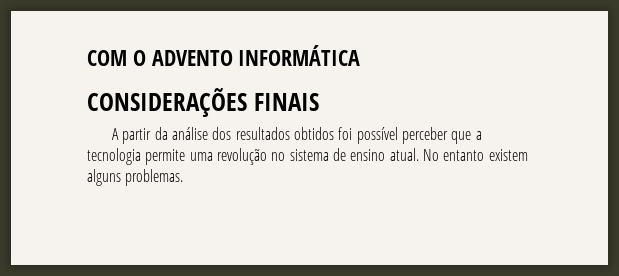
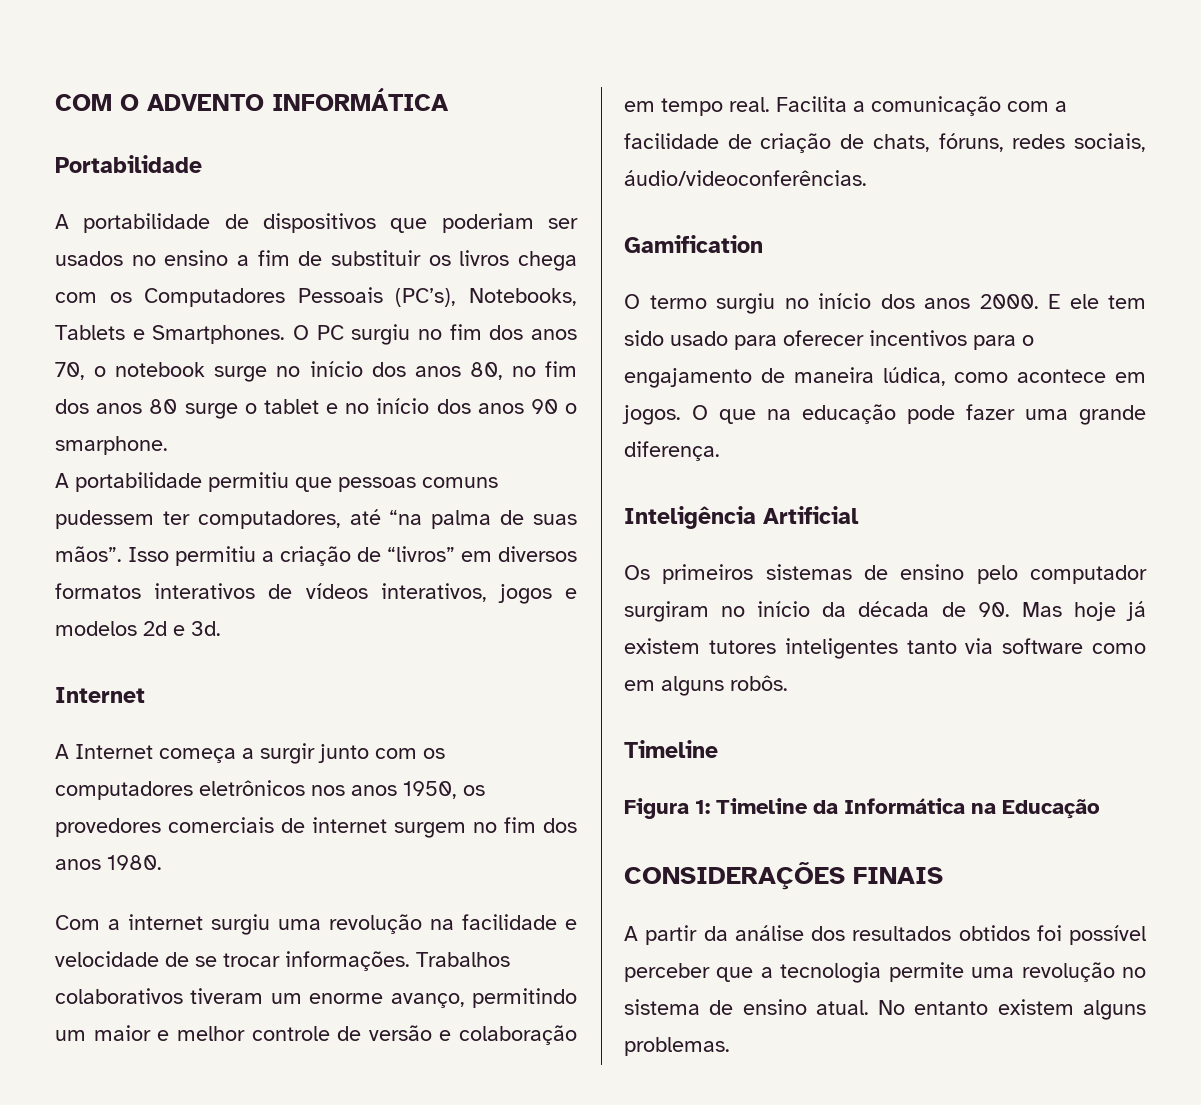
(361, 55) none -> [55,155,202,173] [55,213,578,233] [55,250,577,271] [55,287,577,307] [55,324,578,345] [55,361,578,382] [55,398,578,419] [55,436,168,455] [55,472,498,492] [55,509,577,529] [55,546,577,566] [55,583,577,604] [55,621,221,636] [55,687,145,703] [55,743,445,764] [55,780,485,800] [55,817,577,838] [55,855,162,870] [55,914,577,935] [55,951,510,971] [55,988,577,1008] [55,1025,577,1045] [624,96,1067,116] [624,133,1146,153] [624,170,867,186] [624,235,763,253] [624,293,1146,314] [624,330,1034,350] [624,367,1146,388] [622,404,1146,425] [624,441,720,461] [624,506,859,529] [624,564,1147,584] [624,601,1146,622] [624,638,1146,659] [624,675,788,696] [624,740,718,758] [624,798,1100,819] // Portabilidade // A portabilidade de dispositivos que poderiam ser usados no ensino a fim de substituir os livros chega com os Computadores Pessoais (PC’s), Notebooks, Tablets e Smartphones. O PC surgiu no fim dos anos 70, o notebook surge no início dos anos 80, no fim dos anos 80 surge o tablet e no início dos anos 90 o smarphone. // A portabilidade permitiu que pessoas comuns pudessem ter computadores, até “na palma de suas mãos”. Isso permitiu a criação de “livros” em diversos formatos interativos de vídeos interativos, jogos e modelos 2d e 3d. // Internet // A Internet começa a surgir junto com os computadores eletrônicos nos anos 1950, os provedores comerciais de internet surgem no fim dos anos 1980. // Com a internet surgiu uma revolução na facilidade e velocidade de se trocar informações. Trabalhos colaborativos tiveram um enorme avanço, permitindo um maior e melhor controle de versão e colaboração em tempo real. Facilita a comunicação com a facilidade de criação de chats, fóruns, redes sociais, áudio/videoconferências. // Gamification // O termo surgiu no início dos anos 2000. E ele tem sido usado para oferecer incentivos para o engajamento de maneira lúdica, como acontece em jogos. O que na educação pode fazer uma grande diferença. // Inteligência Artificial // Os primeiros sistemas de ensino pelo computador surgiram no início da década de 90. Mas hoje já existem tutores inteligentes tanto via software como em alguns robôs. // Timeline // Figura 1: Timeline da Informática na Educação

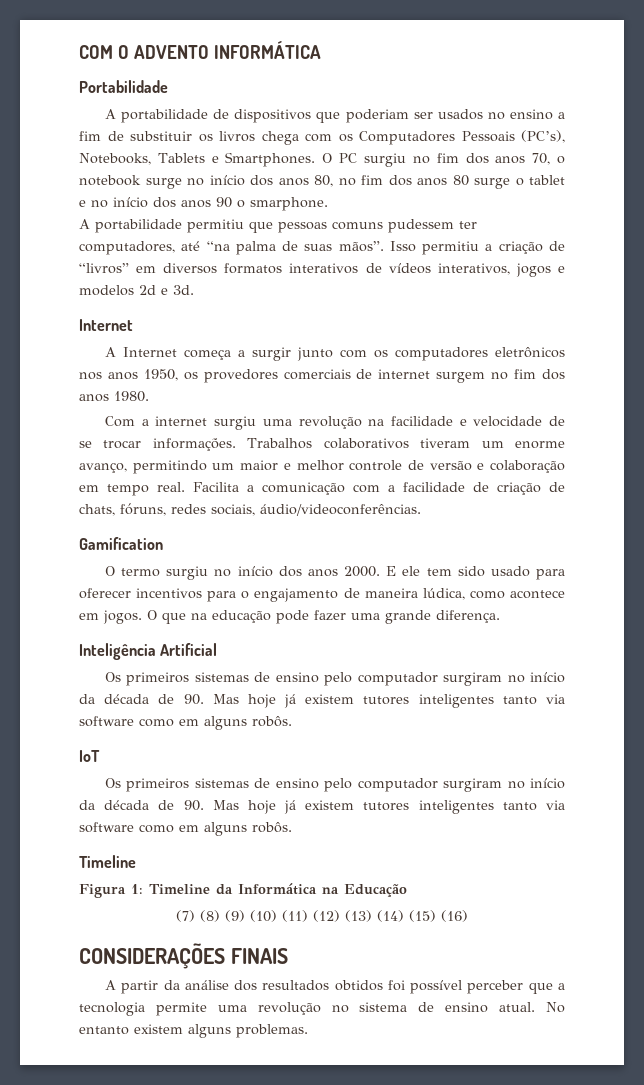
(788, 683) none -> [79,750,100,762] [105,778,565,792] [79,800,565,814] [79,822,292,836] // IoT // Os primeiros sistemas de ensino pelo computador surgiram no início da década de 90. Mas hoje já existem tutores inteligentes tanto via software como em alguns robôs.
(1100, 809) none -> [176,910,468,922] // (7) (8) (9) (10) (11) (12) (13) (14) (15) (16)

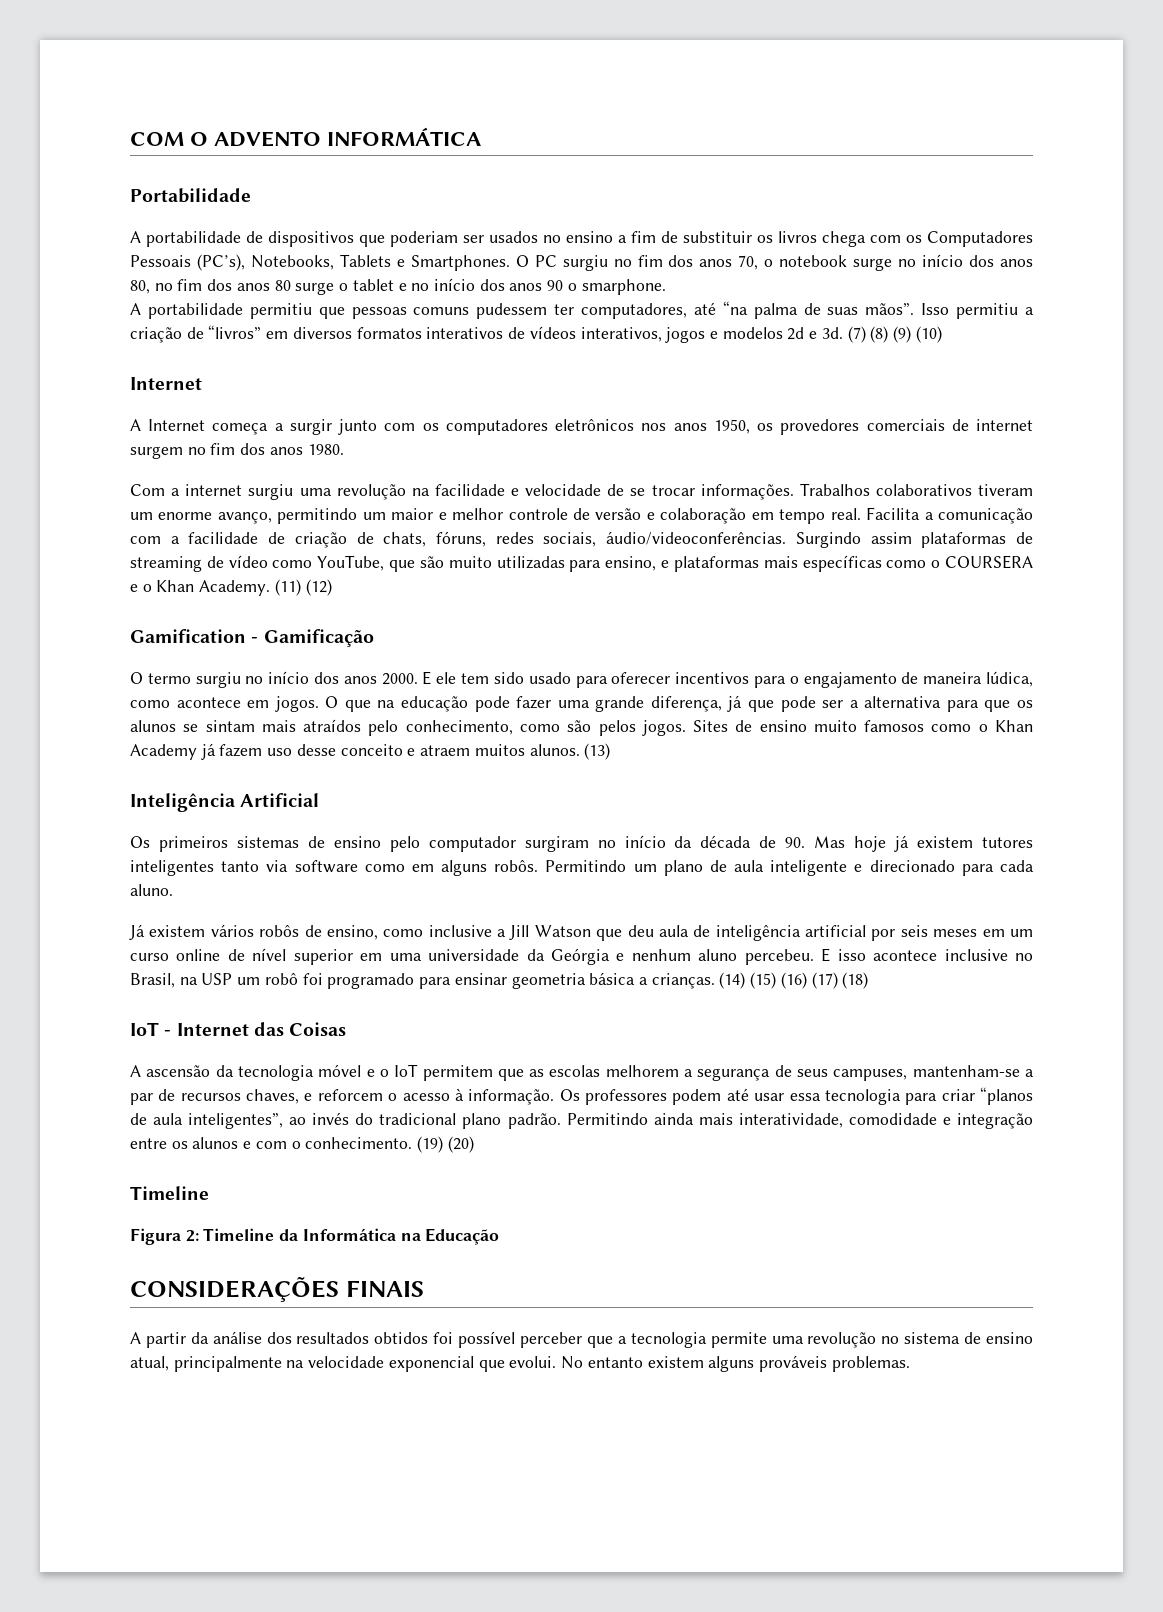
(194, 290) none -> [847,326,942,343] (7) (8) (9) (10)
(421, 510) none -> [795,532,1033,548] [130,555,1034,572] [130,579,332,596] Surgindo assim plataformas de streaming de vídeo como YouTube, que são muito utilizadas para ensino, e plataformas mais específicas como o COURSERA e o Khan Academy. (11) (12)
(163, 543) none -> [251,629,374,647] - Gamificação
[436,610,500,623] diferença. -> [650,695,1033,712] [130,719,1034,736] [130,743,611,760] diferença, já que pode ser a alternativa para que os alunos se sintam mais atraídos pelo conhecimento, como são pelos jogos. Sites de ensino muito famosos como o Khan Academy já fazem uso desse conceito e atraem muitos alunos. (13)
[79,750,100,762] [105,778,565,792] [79,800,565,814] [79,822,292,836] // IoT // Os primeiros sistemas de ensino pelo computador surgiram no início da década de 90. Mas hoje já existem tutores inteligentes tanto via software como em alguns robôs. -> [545,860,1034,876] [130,884,173,896] [129,924,1034,941] [130,948,1033,965] [130,972,869,989] [130,1022,347,1036] [130,1064,1034,1081] [130,1087,1033,1105] [130,1112,1034,1129] [130,1136,474,1153] Permitindo um plano de aula inteligente e direcionado para cada aluno. // Já existem vários robôs de ensino, como inclusive a Jill Watson que deu aula de inteligência artificial por seis meses em um curso online de nível superior em uma universidade da Geórgia e nenhum aluno percebeu. E isso acontece inclusive no Brasil, na USP um robô foi programado para ensinar geometria básica a crianças. (14) (15) (16) (17) (18) // IoT - Internet das Coisas // A ascensão da tecnologia móvel e o IoT permitem que as escolas melhorem a segurança de seus campuses, mantenham-se a par de recursos chaves, e reforcem o acesso à informação. Os professores podem até usar essa tecnologia para criar “planos de aula inteligentes”, ao invés do tradicional plano padrão. Permitindo ainda mais interatividade, comodidade e integração entre os alunos e com o conhecimento. (19) (20)
[131,884,143,894] 1: -> [185,1230,199,1242] 2:
[176,910,468,922] // (7) (8) (9) (10) (11) (12) (13) (14) (15) (16) -> (500, 1236) none
[499,1002,536,1012] atual. -> [130,1356,557,1372] atual, principalmente na velocidade exponencial que evolui.
(231, 1031) none -> [758,1355,827,1372] prováveis

